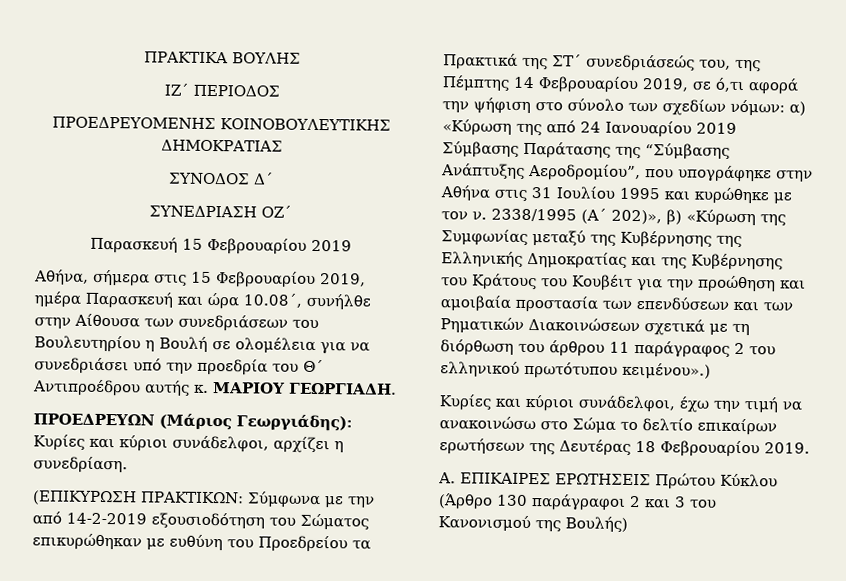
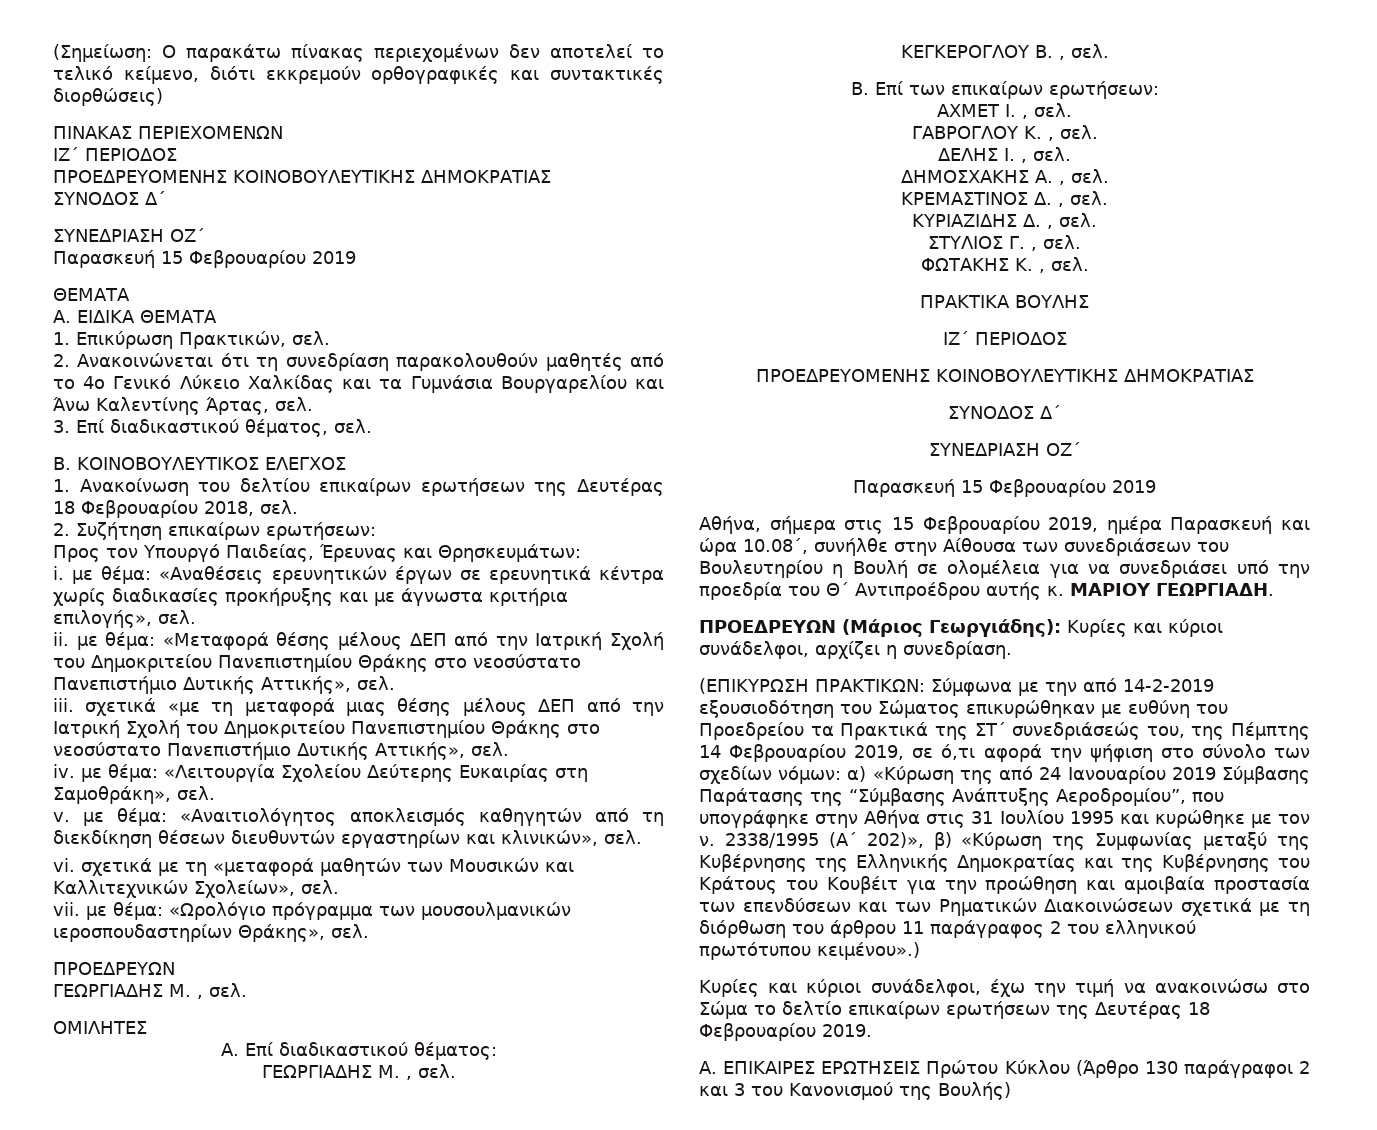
(144, 57) none -> [53,44,664,62] [53,66,664,84] [53,88,163,106] [53,126,283,139] [53,147,177,161] [53,170,551,183] [53,191,166,205] [53,228,205,242] [53,250,356,268] [53,288,130,301] [53,310,217,323] [53,331,330,349] [53,353,664,371] [53,375,664,393] [53,397,313,415] [53,419,372,437] [53,457,346,470] [53,478,664,496] [53,500,298,518] [53,522,376,540] [53,544,581,562] [53,566,664,584] [53,588,568,606] [53,610,196,628] [53,632,665,650] [53,654,581,672] [53,676,395,694] [53,698,664,716] [53,720,600,738] [53,742,509,760] [53,764,588,782] [53,786,215,804] [53,808,665,826] [53,830,642,848] [53,858,574,876] [53,880,339,898] [53,902,571,920] [53,924,369,942] [53,962,175,975] [53,983,247,999] [53,1021,147,1034] [220,1042,497,1060] [261,1064,456,1080] [900,44,1109,60] [850,81,1159,99] [937,103,1072,119] [911,125,1098,141] [938,147,1071,163] [900,169,1109,185] [901,191,1108,207] [912,213,1097,229] [928,235,1081,251] [920,257,1089,273] (Σημείωση: Ο παρακάτω πίνακας περιεχομένων δεν αποτελεί το τελικό κείμενο, διότι εκκρεμούν ορθογραφικές και συντακτικές διορθώσεις) // ΠΙΝΑΚΑΣ ΠΕΡΙΕΧΟΜΕΝΩΝ // ΙΖ΄ ΠΕΡΙΟΔΟΣ // ΠΡΟΕΔΡΕΥΟΜΕΝΗΣ ΚΟΙΝΟΒΟΥΛΕΥΤΙΚΗΣ ΔΗΜΟΚΡΑΤΙΑΣ // ΣΥΝΟΔΟΣ Δ΄ // ΣΥΝΕΔΡΙΑΣΗ ΟZ΄ // Παρασκευή 15 Φεβρουαρίου 2019 // ΘΕΜΑΤΑ // Α. ΕΙΔΙΚΑ ΘΕΜΑΤΑ // 1. Επικύρωση Πρακτικών, σελ. // 2. Ανακοινώνεται ότι τη συνεδρίαση παρακολουθούν μαθητές από το 4ο Γενικό Λύκειο Χαλκίδας και τα Γυμνάσια Βουργαρελίου και Άνω Καλεντίνης Άρτας, σελ. // 3. Επί διαδικαστικού θέματος, σελ. // Β. ΚΟΙΝΟΒΟΥΛΕΥΤΙΚΟΣ ΕΛΕΓΧΟΣ // 1. Ανακοίνωση του δελτίου επικαίρων ερωτήσεων της Δευτέρας 18 Φεβρουαρίου 2018, σελ. // 2. Συζήτηση επικαίρων ερωτήσεων: // Προς τον Υπουργό Παιδείας, Έρευνας και Θρησκευμάτων: // i. με θέμα: «Αναθέσεις ερευνητικών έργων σε ερευνητικά κέντρα χωρίς διαδικασίες προκήρυξης και με άγνωστα κριτήρια επιλογής», σελ. // ii. με θέμα: «Μεταφορά θέσης μέλους ΔΕΠ από την Ιατρική Σχολή του Δημοκριτείου Πανεπιστημίου Θράκης στο νεοσύστατο Πανεπιστήμιο Δυτικής Αττικής», σελ. // iii. σχετικά «με τη μεταφορά μιας θέσης μέλους ΔΕΠ από την Ιατρική Σχολή του Δημοκριτείου Πανεπιστημίου Θράκης στο νεοσύστατο Πανεπιστήμιο Δυτικής Αττικής», σελ. // iv. με θέμα: «Λειτουργία Σχολείου Δεύτερης Ευκαιρίας στη Σαμοθράκη», σελ. // v. με θέμα: «Αναιτιολόγητος αποκλεισμός καθηγητών από τη διεκδίκηση θέσεων διευθυντών εργαστηρίων και κλινικών», σελ. // vi. σχετικά με τη «μεταφορά μαθητών των Μουσικών και Καλλιτεχνικών Σχολείων», σελ. // vii. με θέμα: «Ωρολόγιο πρόγραμμα των μουσουλμανικών ιεροσπουδαστηρίων Θράκης», σελ. // ΠΡΟΕΔΡΕΥΩΝ // ΓΕΩΡΓΙΑΔΗΣ Μ. , σελ. // ΟΜΙΛΗΤΕΣ // Α. Επί διαδικαστικού θέματος: // ΓΕΩΡΓΙΑΔΗΣ Μ. , σελ. // ΚΕΓΚΕΡΟΓΛΟΥ Β. , σελ. // Β. Επί των επικαίρων ερωτήσεων: // ΑΧΜΕΤ Ι. , σελ. // ΓΑΒΡΟΓΛΟΥ Κ. , σελ. // ΔΕΛΗΣ Ι. , σελ. // ΔΗΜΟΣΧΑΚΗΣ Α. , σελ. // ΚΡΕΜΑΣΤΙΝΟΣ Δ. , σελ. // ΚΥΡΙΑΖΙΔΗΣ Δ. , σελ. // ΣΤΥΛΙΟΣ Γ. , σελ. // ΦΩΤΑΚΗΣ Κ. , σελ. //

